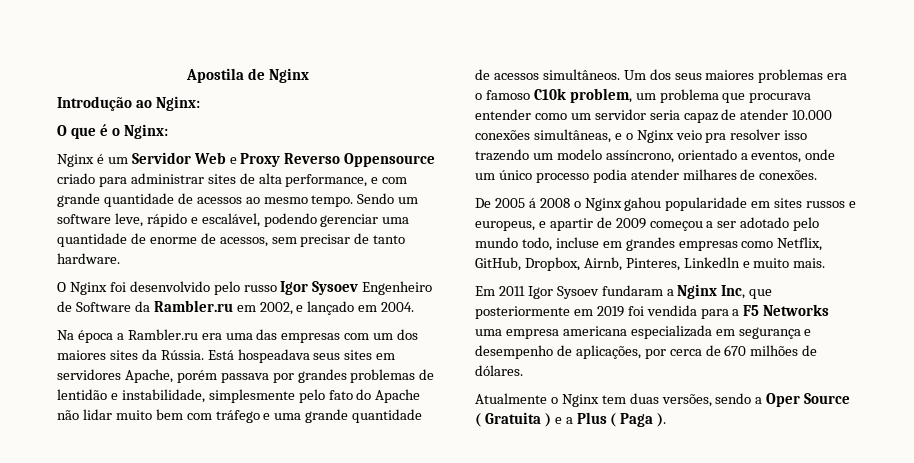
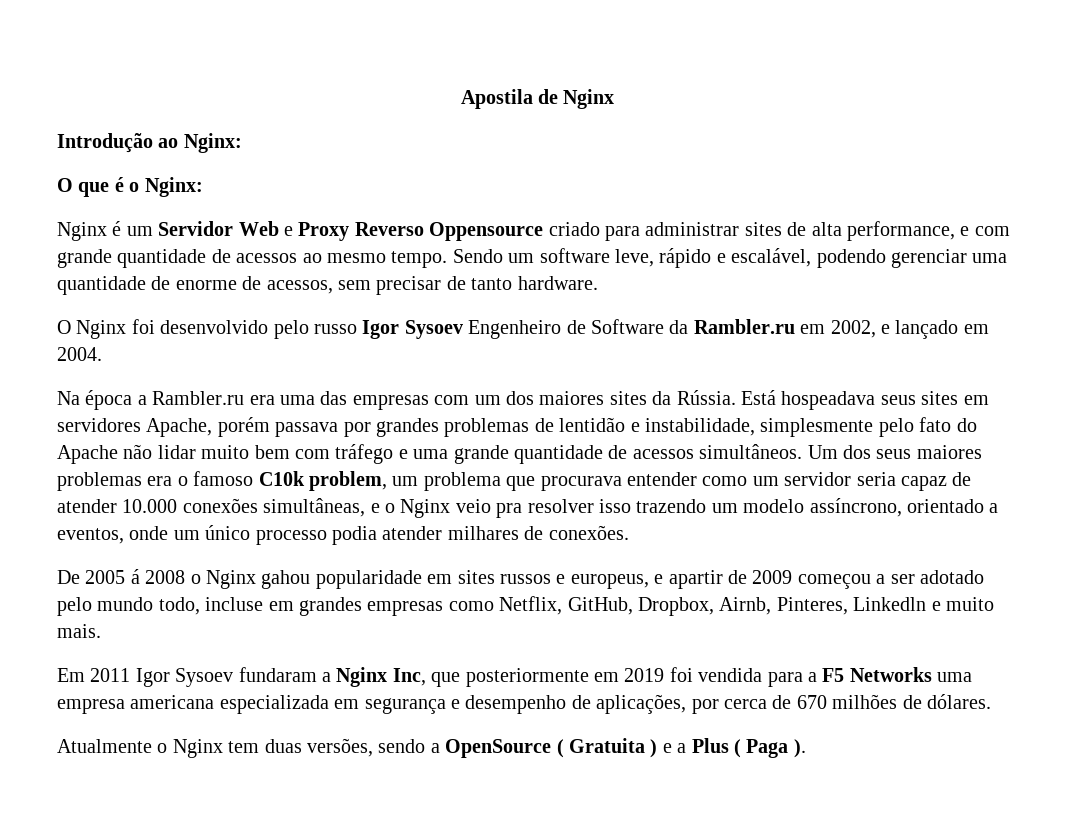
[766,393,851,407] Oper Source -> [445,739,552,758] OpenSource

